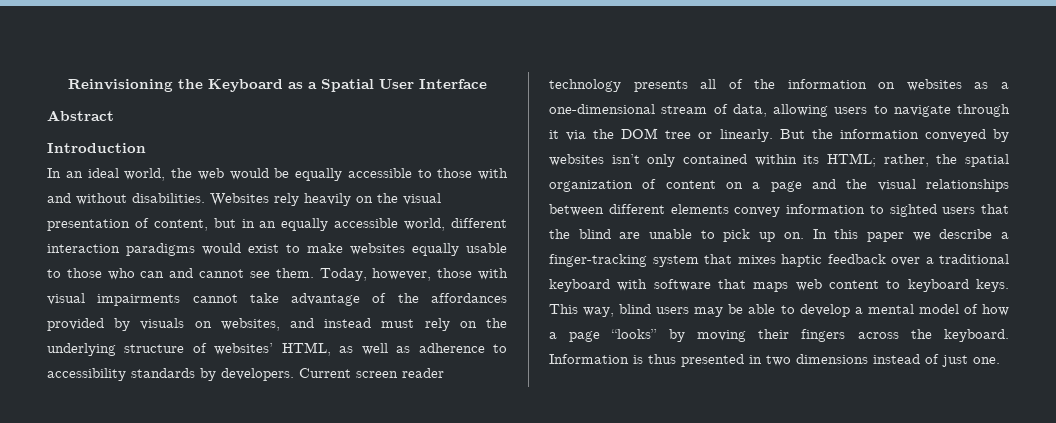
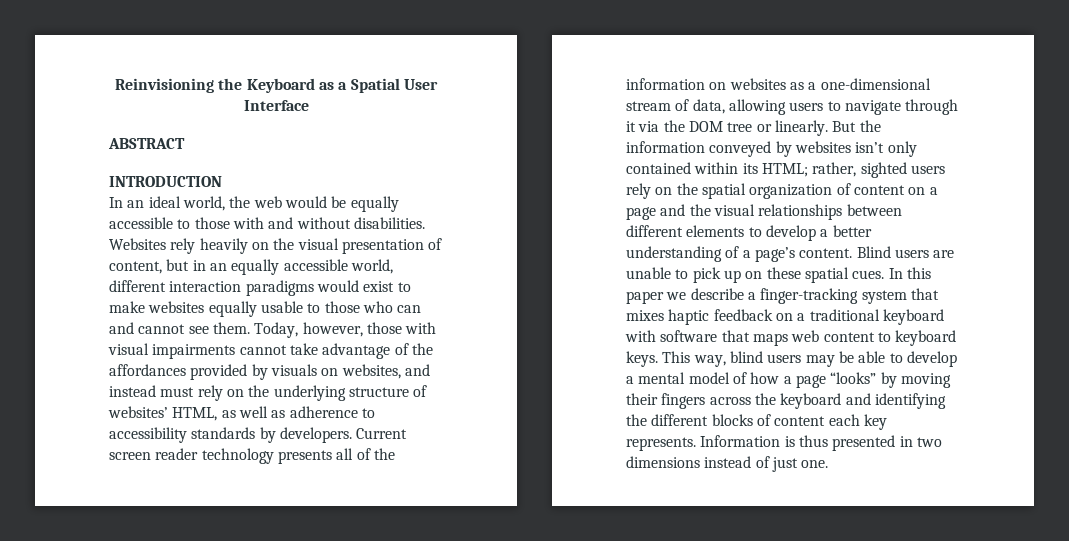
[47,110,114,121] [47,143,146,153] Abstract // Introduction -> [108,138,185,149] [109,176,222,187] ABSTRACT // INTRODUCTION
(929, 160) none -> [860,162,945,178] [626,183,673,199] sighted users rely on
[734,204,1009,217] [549,229,611,239] convey information to sighted users that the blind -> [748,225,872,241] [626,246,929,262] to develop a better understanding of a page’s content. Blind users
[783,232,804,239] on. -> [745,267,885,283] on these spatial cues.
[891,257,920,266] over -> [775,313,793,321] on
[944,329,1009,342] keyboard. -> [780,393,946,409] [626,414,887,430] [626,437,696,451] keyboard and identifying the different blocks of content each key represents.

